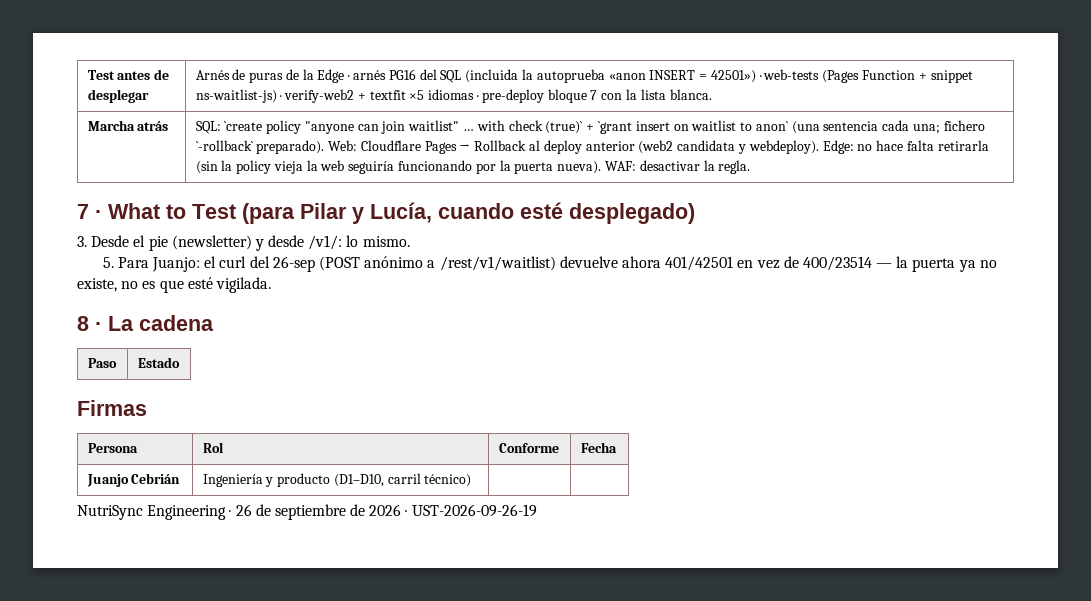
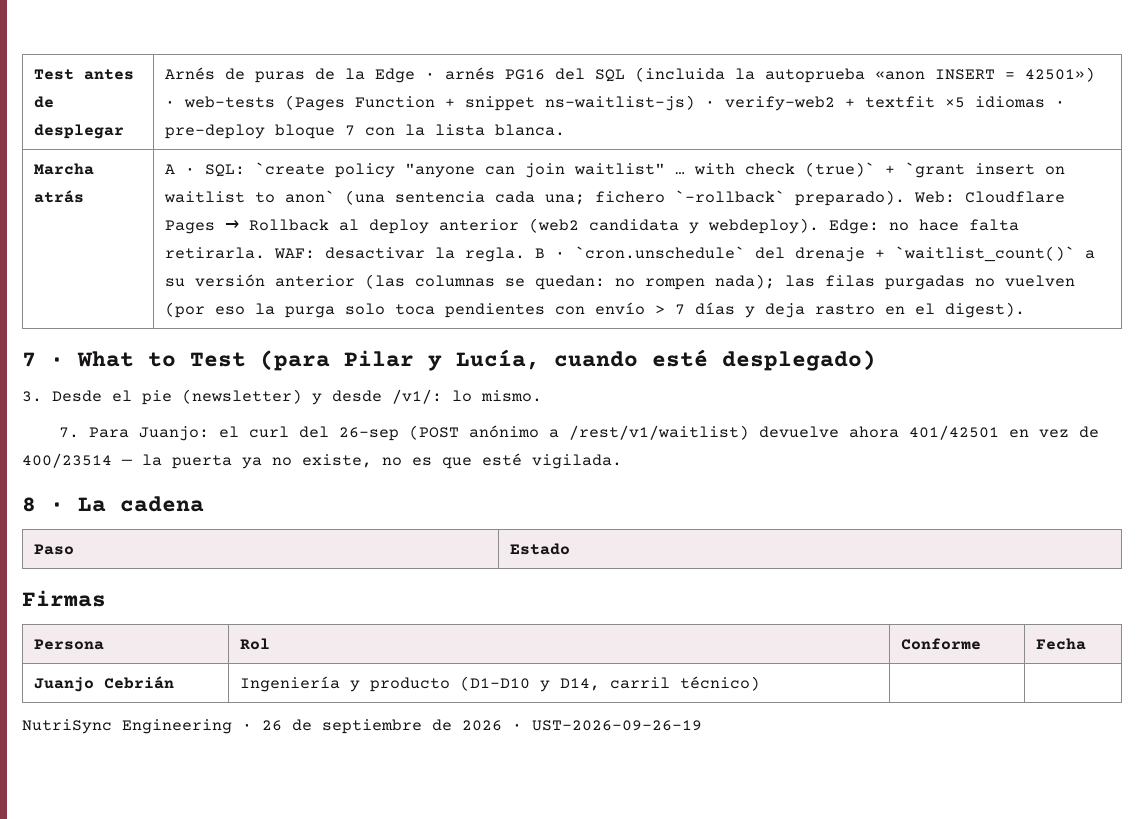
(169, 126) none -> [165,164,196,174] A ·
[937,140,989,151] [195,160,751,174] retirarla (sin la policy vieja la web seguiría funcionando por la puerta nueva). WAF: desactivar la regla. -> [165,246,1096,262] [165,274,1076,290] [165,302,1026,318] retirarla. WAF: desactivar la regla. B · `cron.unschedule` del drenaje + `waitlist_count()` a su versión anterior (las columnas se quedan: no rompen nada); las filas purgadas no vuelven (por eso la purga solo toca pendientes con envío > 7 días y deja rastro en el digest).
[102,257,114,268] 5. -> [58,427,79,438] 7.
[333,474,384,487] (D1–D10, -> [460,676,601,692] (D1–D10 y D14,

